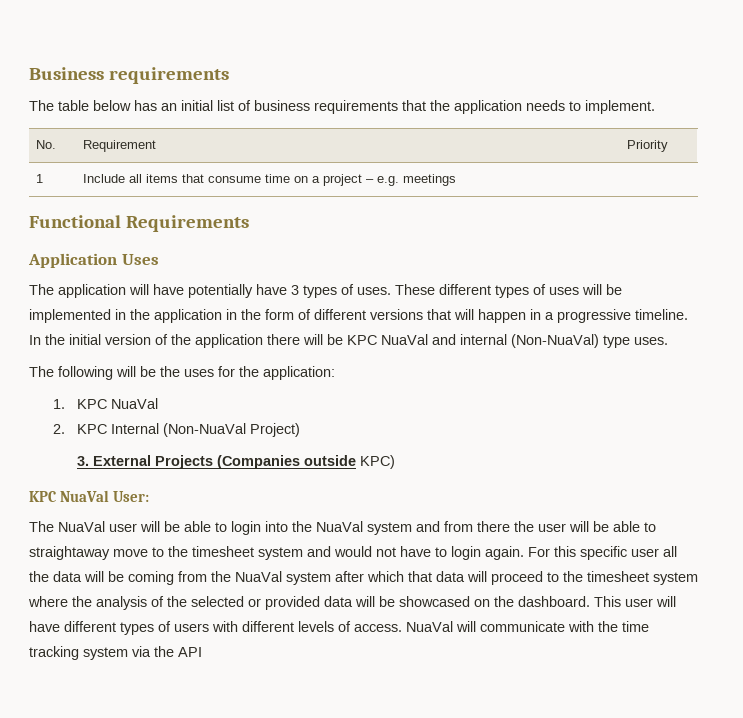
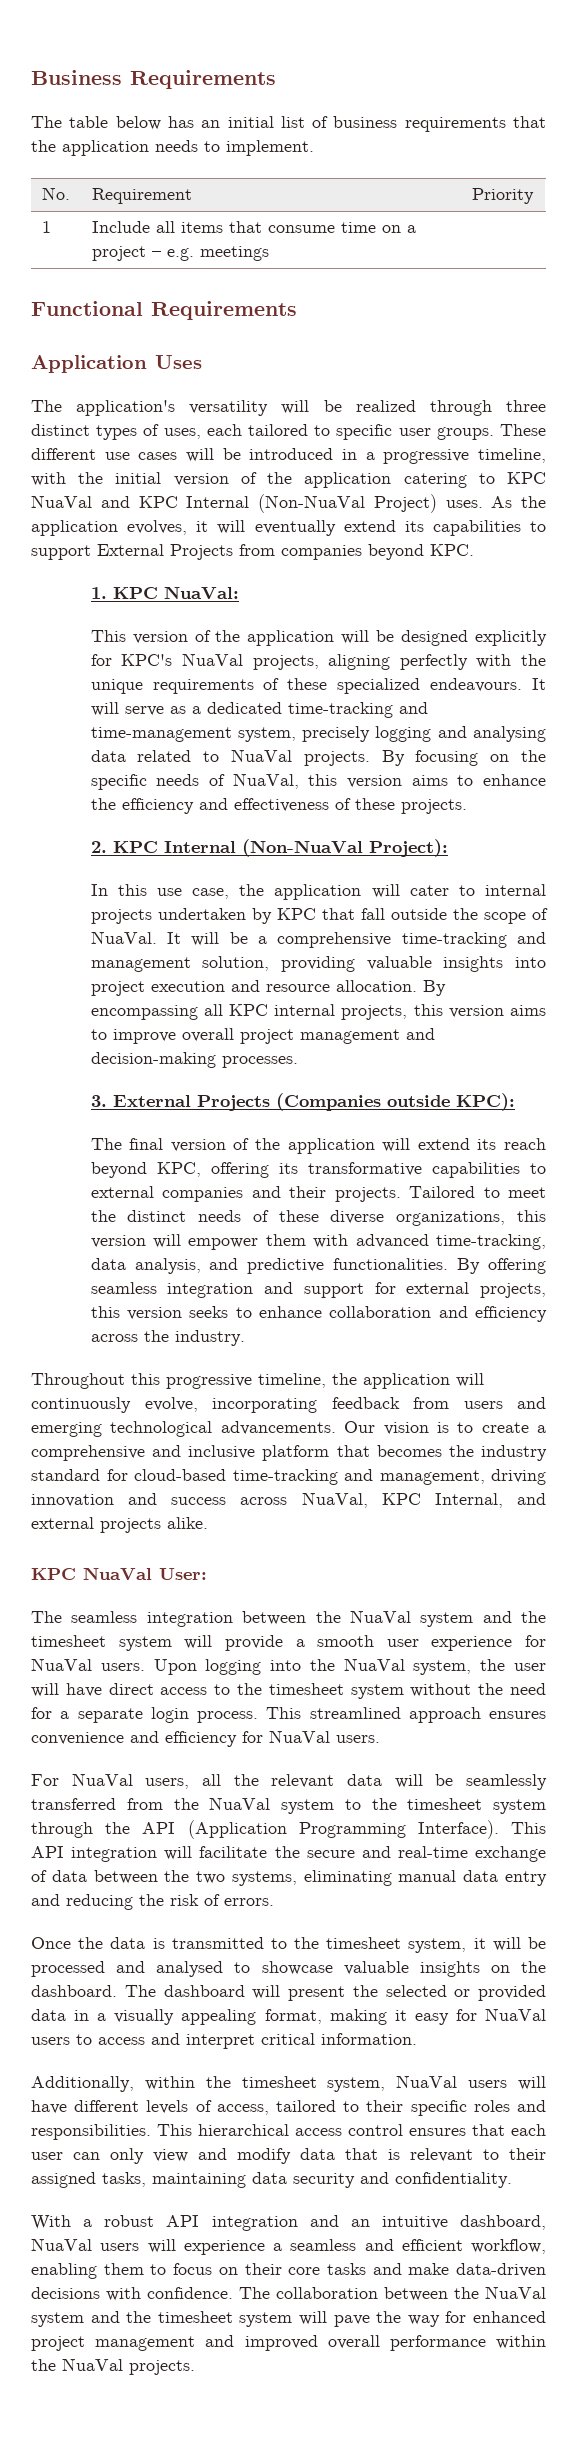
[108,67,229,84] requirements -> [130,70,276,89] Requirements
[58,284,622,298] [29,309,526,323] application will have potentially have 3 types of uses. These different types of uses will be implemented in the application in the form of different versions that will happen -> [76,400,547,416] [31,424,546,440] [31,448,334,462] application's versatility will be realized through three distinct types of uses, each tailored to specific user groups. These different use cases will be introduced
[635,309,688,320] [29,335,41,345] timeline. In -> [478,448,546,463] [31,472,66,486] timeline, with
[267,334,668,348] [29,366,335,380] [52,398,158,409] [52,423,300,437] there will be KPC NuaVal and internal (Non-NuaVal) type uses. // The following will be the uses for the application: // 1. KPC NuaVal // 2. KPC Internal (Non-NuaVal Project) -> [403,472,546,488] [31,494,546,513] [31,520,546,536] [31,544,474,560] [90,586,239,599] [90,630,547,646] [90,653,546,670] [90,678,546,694] [90,702,428,718] [90,726,546,742] [90,749,546,766] [90,773,546,790] [90,798,467,814] [90,839,448,857] [90,884,546,900] [90,908,548,924] [90,931,546,948] [90,956,546,972] [90,980,446,996] [90,1004,546,1020] [90,1028,435,1044] [90,1052,298,1068] catering to KPC NuaVal and KPC Internal (Non-NuaVal Project) uses. As the application evolves, it will eventually extend its capabilities to support External Projects from companies beyond KPC. // 1. KPC NuaVal: // This version of the application will be designed explicitly for KPC's NuaVal projects, aligning perfectly with the unique requirements of these specialized endeavours. It will serve as a dedicated time-tracking and time-management system, precisely logging and analysing data related to NuaVal projects. By focusing on the specific needs of NuaVal, this version aims to enhance the efficiency and effectiveness of these projects. // 2. KPC Internal (Non-NuaVal Project): // In this use case, the application will cater to internal projects undertaken by KPC that fall outside the scope of NuaVal. It will be a comprehensive time-tracking and management solution, providing valuable insights into project execution and resource allocation. By encompassing all KPC internal projects, this version aims to improve overall project management and decision-making processes.
[359,455,395,469] [29,490,149,502] [29,521,656,535] [29,546,659,560] KPC) // KPC NuaVal User: // The NuaVal user will be able to login into the NuaVal system and from there the user will be able to straightaway move to the timesheet system and would not have to login again. For this specific user -> [455,1093,515,1111] [90,1138,546,1154] [90,1162,546,1178] [90,1186,546,1202] [90,1210,546,1226] [90,1234,546,1250] [90,1258,546,1274] [90,1282,547,1298] [90,1306,547,1322] [90,1330,245,1346] [31,1373,484,1389] [31,1397,546,1413] [31,1421,546,1437] [31,1445,548,1461] [31,1469,546,1485] [31,1492,547,1508] [31,1517,208,1533] [31,1567,207,1580] [31,1610,546,1627] [31,1635,546,1651] [31,1658,546,1675] [31,1683,547,1699] [31,1707,546,1723] [31,1730,380,1747] [31,1773,190,1789] KPC): // The final version of the application will extend its reach beyond KPC, offering its transformative capabilities to external companies and their projects. Tailored to meet the distinct needs of these diverse organizations, this version will empower them with advanced time-tracking, data analysis, and predictive functionalities. By offering seamless integration and support for external projects, this version seeks to enhance collaboration and efficiency across the industry. // Throughout this progressive timeline, the application will continuously evolve, incorporating feedback from users and emerging technological advancements. Our vision is to create a comprehensive and inclusive platform that becomes the industry standard for cloud-based time-tracking and management, driving innovation and success across NuaVal, KPC Internal, and external projects alike. // KPC NuaVal User: // The seamless integration between the NuaVal system and the timesheet system will provide a smooth user experience for NuaVal users. Upon logging into the NuaVal system, the user will have direct access to the timesheet system without the need for a separate login process. This streamlined approach ensures convenience and efficiency for NuaVal users. // For NuaVal users,
[53,571,174,585] data will be coming -> [271,1774,547,1790] [31,1798,116,1810] relevant data will be seamlessly transferred
[335,571,698,585] [28,596,164,610] after which that data will proceed to the timesheet system where the analysis of -> [344,1798,546,1814] [31,1820,546,1839] [31,1846,546,1862] [31,1870,547,1886] [31,1894,274,1910] [31,1937,546,1953] [31,1961,546,1977] [31,1985,345,2001] to the timesheet system through the API (Application Programming Interface). This API integration will facilitate the secure and real-time exchange of data between the two systems, eliminating manual data entry and reducing the risk of errors. // Once the data is transmitted to the timesheet system, it will be processed and analysed to showcase valuable insights on the dashboard. The dashboard will present
[355,596,676,607] [29,621,649,635] [29,646,202,660] will be showcased on the dashboard. This user will have different types of users with different levels of access. NuaVal will communicate with the time tracking system via the API -> [74,2008,547,2025] [31,2033,417,2049] [31,2075,546,2092] [31,2100,546,2116] [31,2124,546,2140] [31,2148,546,2164] [31,2172,512,2188] [31,2215,546,2231] [31,2238,546,2255] [31,2263,546,2279] [31,2286,546,2301] [31,2311,547,2327] [31,2335,546,2351] [31,2358,195,2375] in a visually appealing format, making it easy for NuaVal users to access and interpret critical information. // Additionally, within the timesheet system, NuaVal users will have different levels of access, tailored to their specific roles and responsibilities. This hierarchical access control ensures that each user can only view and modify data that is relevant to their assigned tasks, maintaining data security and confidentiality. // With a robust API integration and an intuitive dashboard, NuaVal users will experience a seamless and efficient workflow, enabling them to focus on their core tasks and make data-driven decisions with confidence. The collaboration between the NuaVal system and the timesheet system will pave the way for enhanced project management and improved overall performance within the NuaVal projects.

